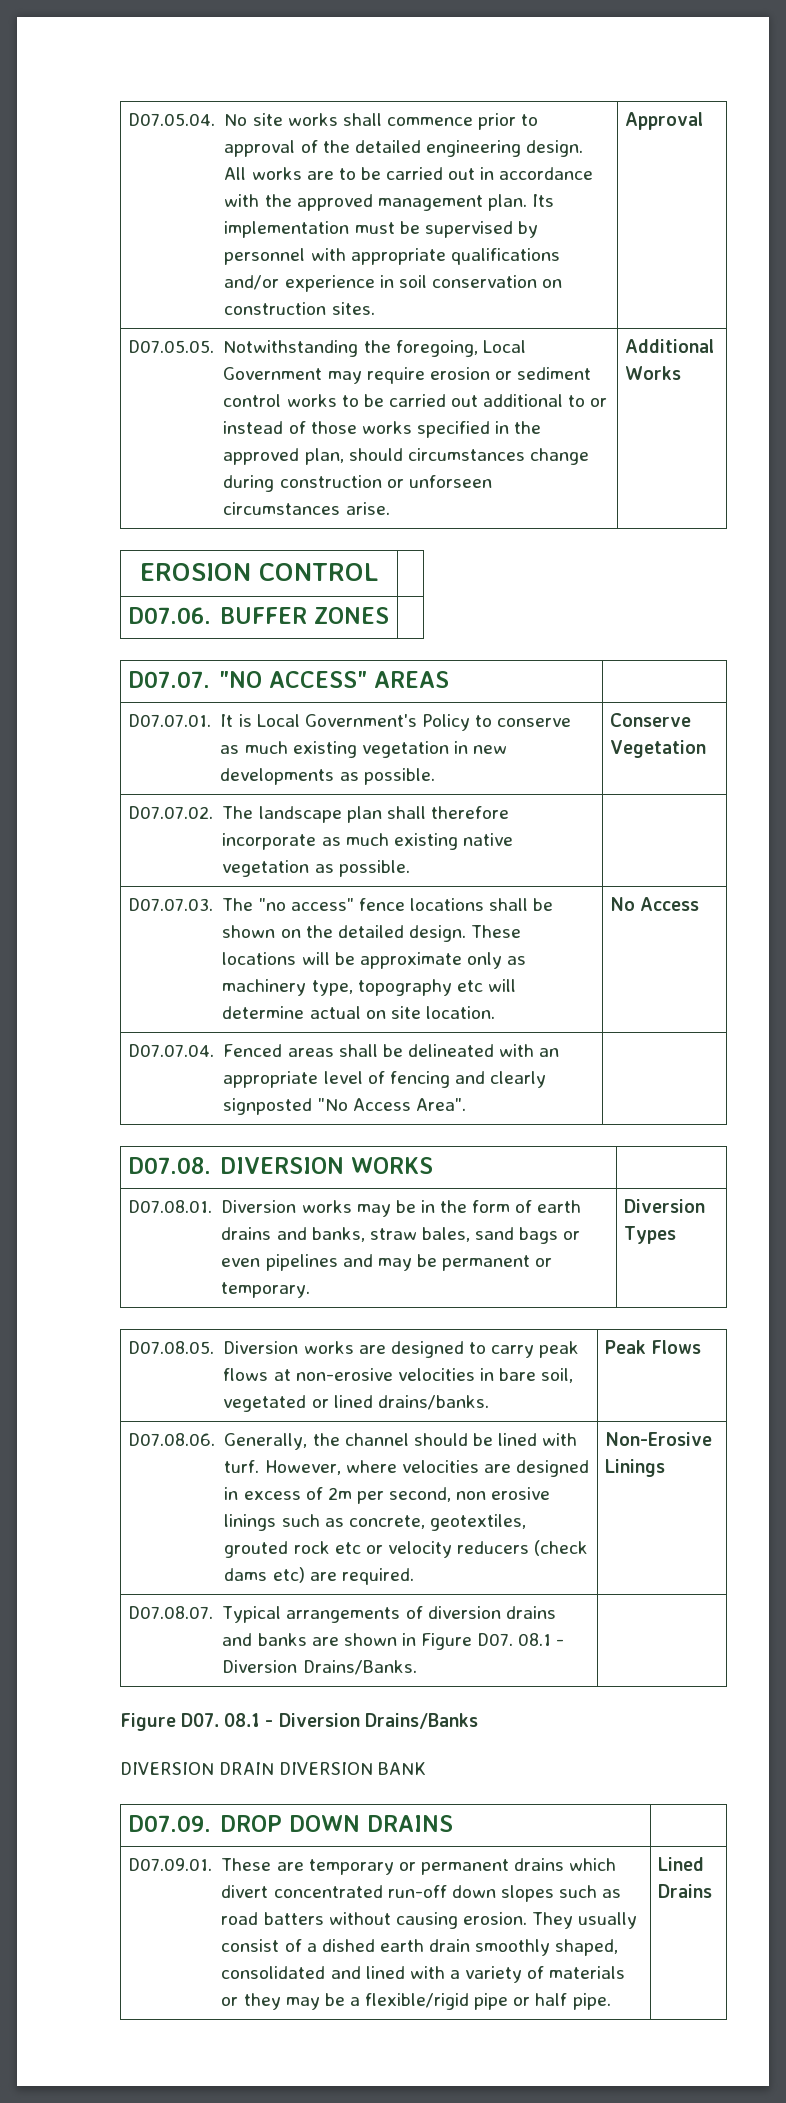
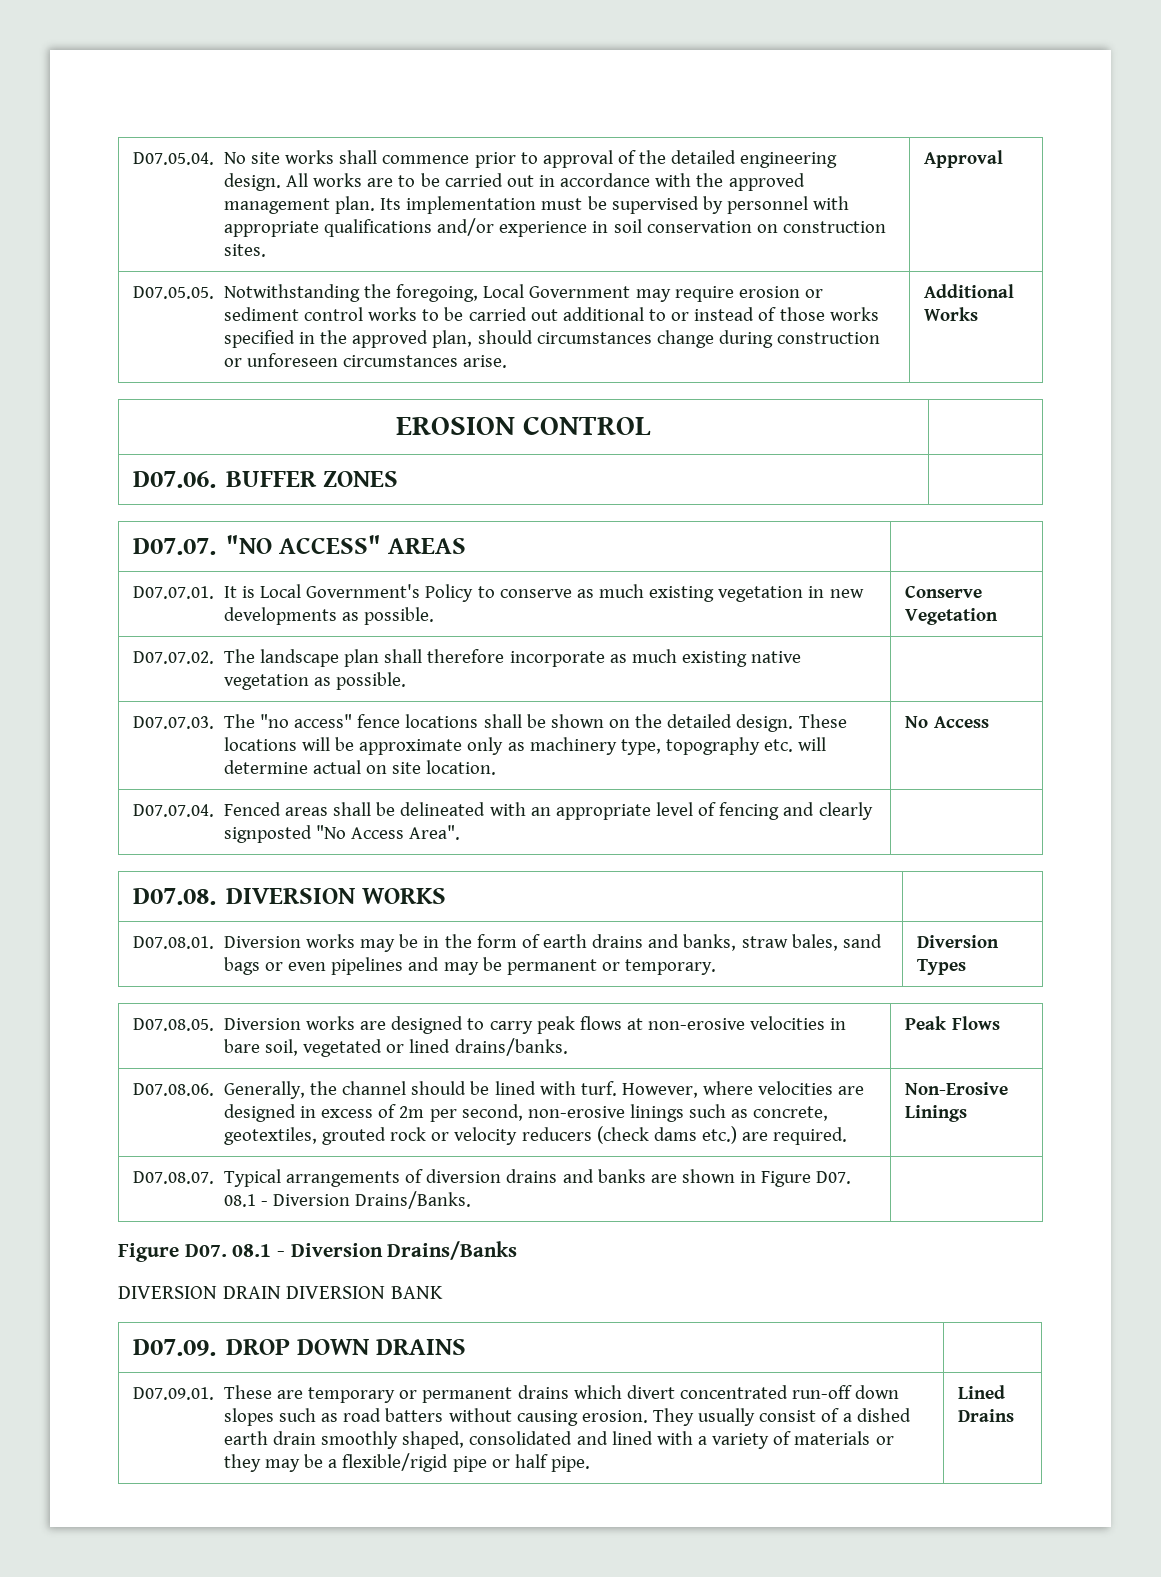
[408,475,492,488] unforseen -> [247,353,339,367] unforeseen
[456,980,483,992] etc -> [764,739,794,752] etc.
[456,1487,551,1500] non erosive -> [527,1106,625,1118] non-erosive
[334,1542,361,1554] etc -> (427, 1134) none
[272,1567,305,1583] etc) -> [702,1126,738,1144] etc.)

